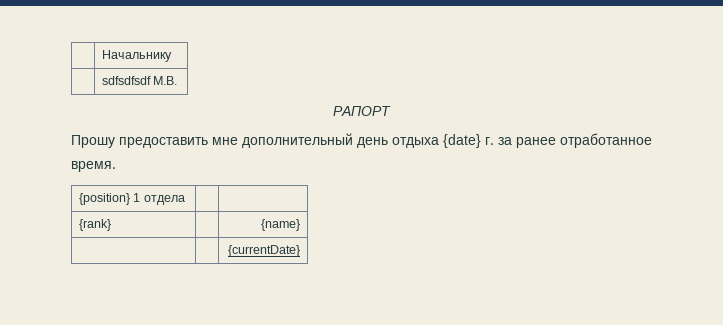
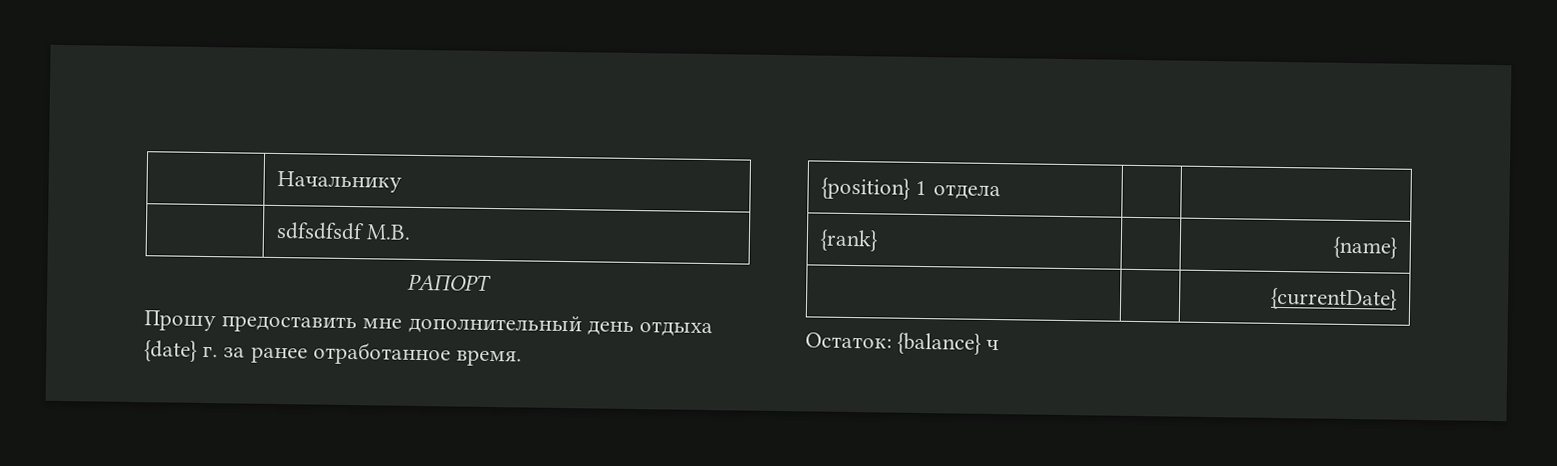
(300, 251) none -> [805,332,1000,355] // Остаток: {balance} ч

